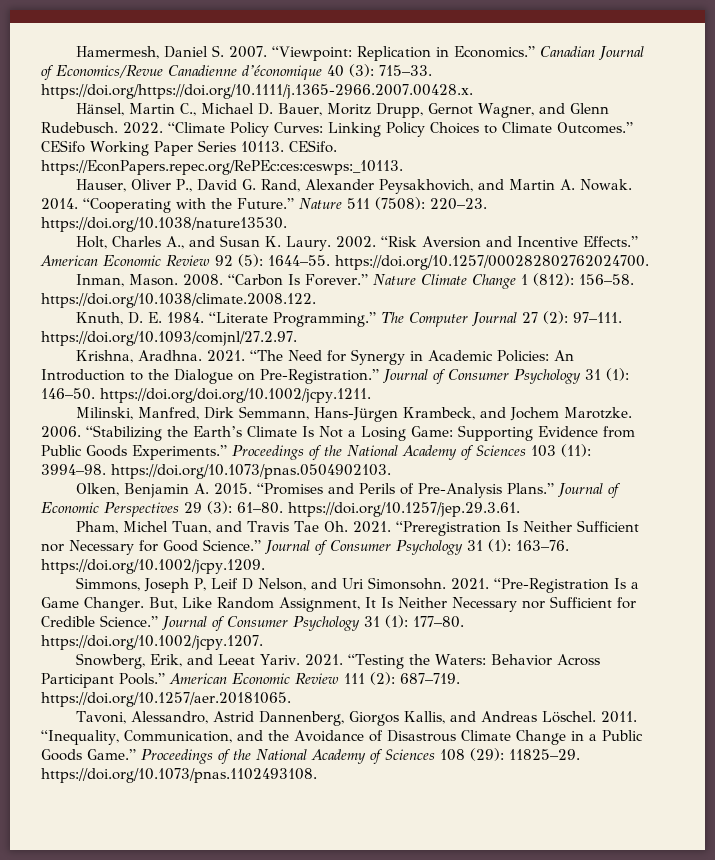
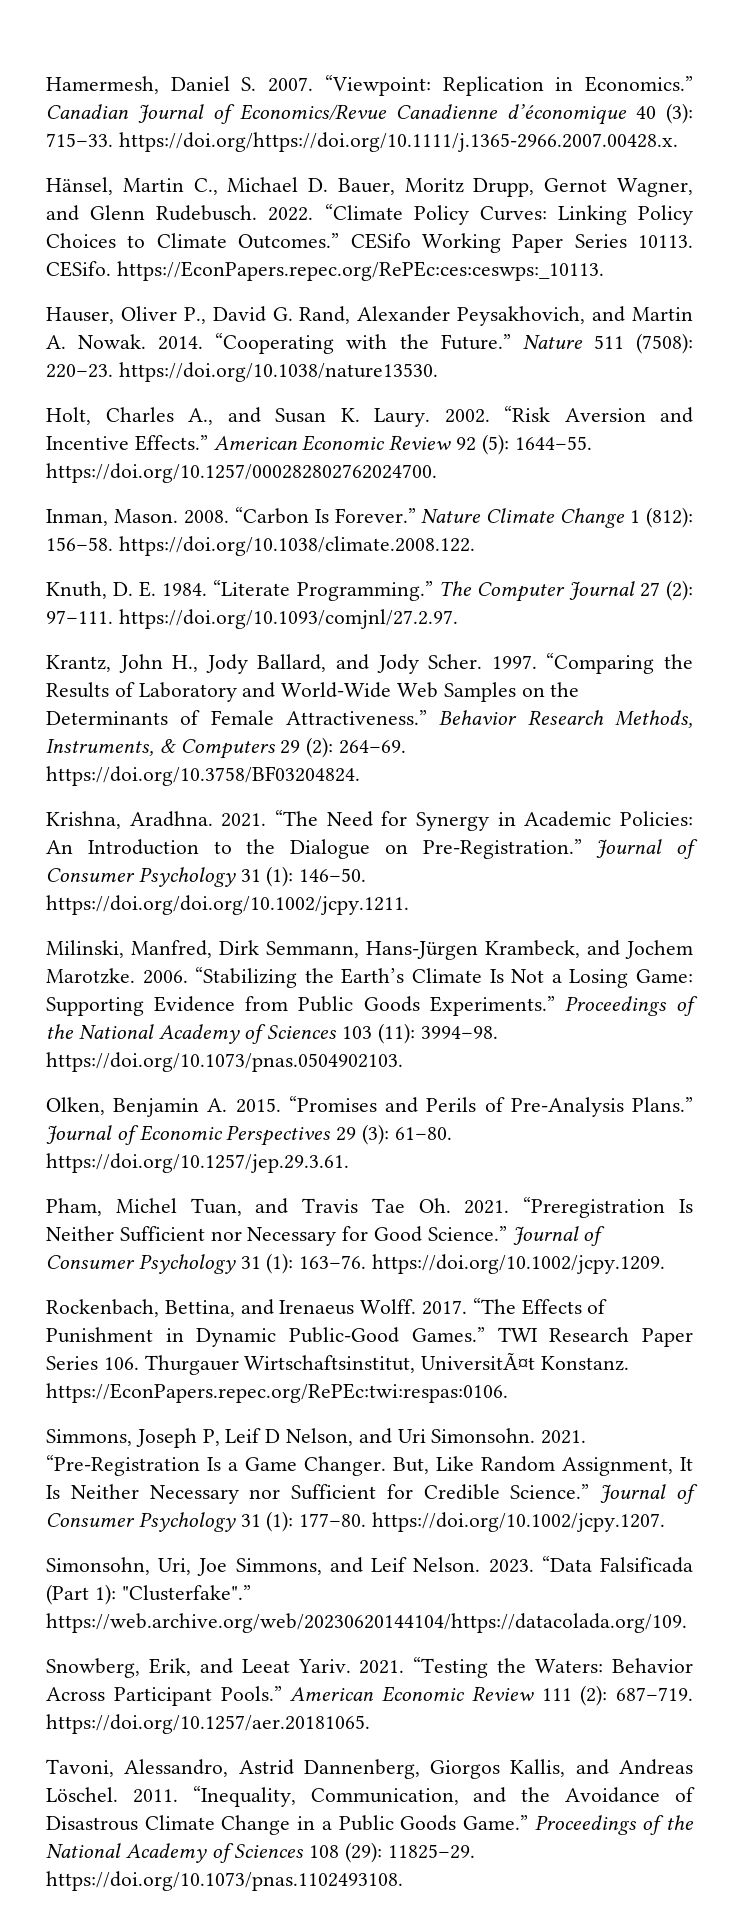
(297, 338) none -> [46,653,694,674] [46,682,580,702] [46,710,693,728] [46,737,407,759] [46,766,360,786] // Krantz, John H., Jody Ballard, and Jody Scher. 1997. “Comparing the Results of Laboratory and World-Wide Web Samples on the Determinants of Female Attractiveness.” Behavior Research Methods, Instruments, & Computers 29 (2): 264–69. https://doi.org/10.3758/BF03204824.
(265, 566) none -> [46,1298,608,1317] [46,1327,693,1347] [46,1352,630,1375] [46,1383,508,1403] // Rockenbach, Bettina, and Irenaeus Wolff. 2017. “The Effects of Punishment in Dynamic Public-Good Games.” TWI Research Paper Series 106. Thurgauer Wirtschaftsinstitut, UniversitÃ¤t Konstanz. https://EconPapers.repec.org/RePEc:twi:respas:0106.
(263, 642) none -> [46,1556,693,1576] [46,1584,251,1605] [46,1613,687,1633] // Simonsohn, Uri, Joe Simmons, and Leif Nelson. 2023. “Data Falsificada (Part 1): "Clusterfake".” https://web.archive.org/web/20230620144104/https://datacolada.org/109.

